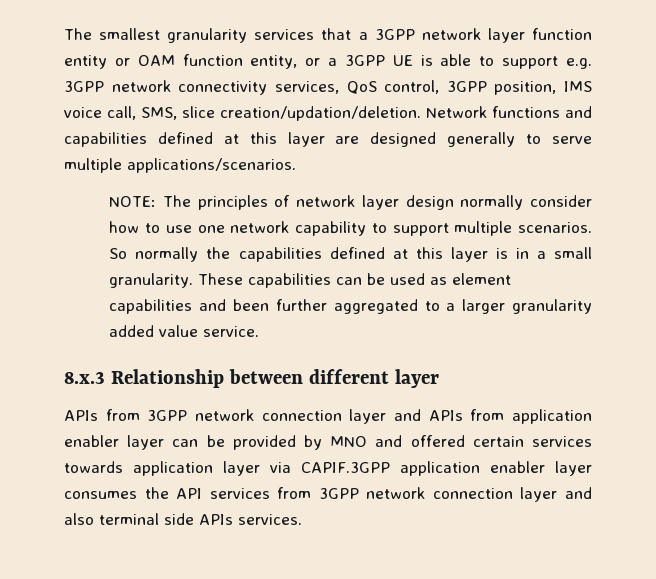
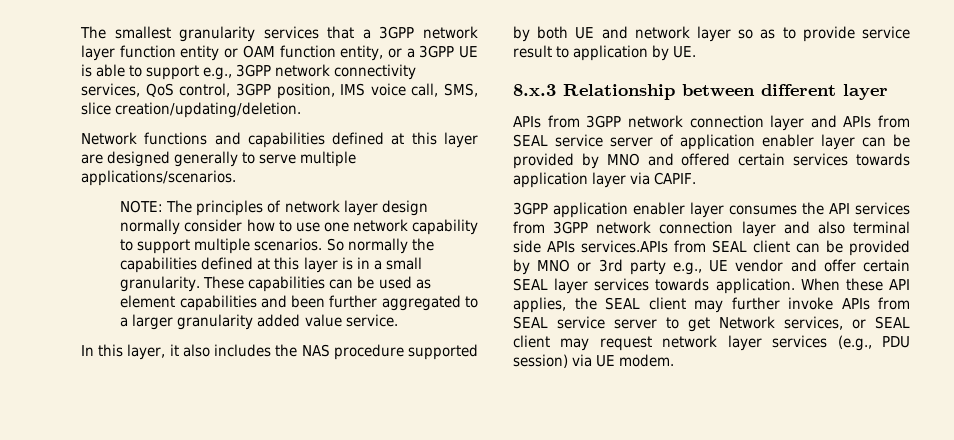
[566,58,593,69] e.g. -> [203,67,233,80] e.g.,
[220,106,421,121] creation/updation/deletion. -> [115,102,302,118] creation/updating/deletion. //
(260, 331) none -> [81,344,479,360] [513,26,910,42] [513,45,697,61] // In this layer, it also includes the NAS procedure supported by both UE and network layer so as to provide service result to application by UE.
(505, 415) none -> [513,134,674,147] SEAL service server of
[301,462,391,473] CAPIF.3GPP -> [654,172,697,185] [513,202,548,215] CAPIF. // 3GPP
[238,514,302,525] services. -> [581,240,910,256] [513,259,910,275] [513,278,910,294] [513,297,910,313] [513,316,910,332] [513,335,910,351] [513,354,675,368] services.APIs from SEAL client can be provided by MNO or 3rd party e.g., UE vendor and offer certain SEAL layer services towards application. When these API applies, the SEAL client may further invoke APIs from SEAL service server to get Network services, or SEAL client may request network layer services (e.g., PDU session) via UE modem.

